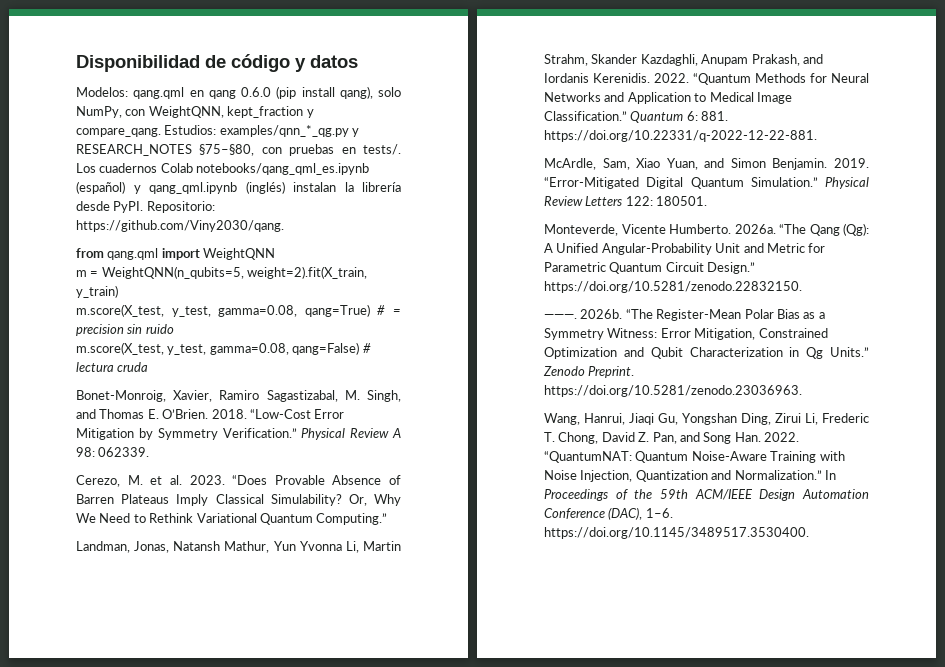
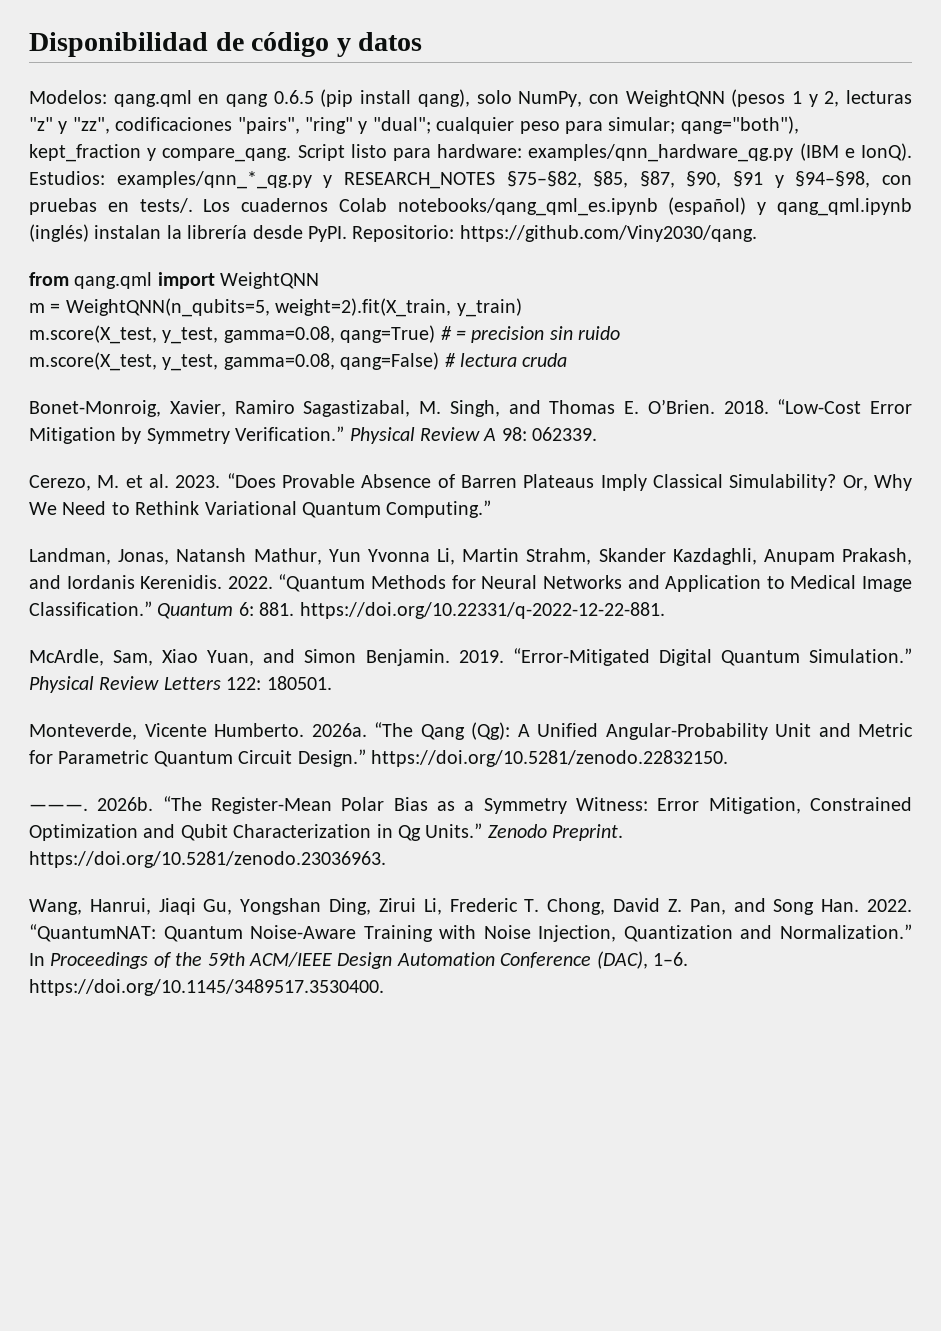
[241,87,271,97] 0.6.0 -> [273,90,314,104] 0.6.5
[148,106,314,118] [76,125,360,137] [76,144,255,156] WeightQNN, kept_fraction y compare_qang. Estudios: examples/qnn_*_qg.py y RESEARCH_NOTES §75–§80, -> [625,89,912,107] [29,116,799,134] [29,143,912,162] [29,171,871,189] WeightQNN (pesos 1 y 2, lecturas "z" y "zz", codificaciones "pairs", "ring" y "dual"; cualquier peso para simular; qang="both"), kept_fraction y compare_qang. Script listo para hardware: examples/qnn_hardware_qg.py (IBM e IonQ). Estudios: examples/qnn_*_qg.py y RESEARCH_NOTES §75–§82, §85, §87, §90, §91 y §94–§98,

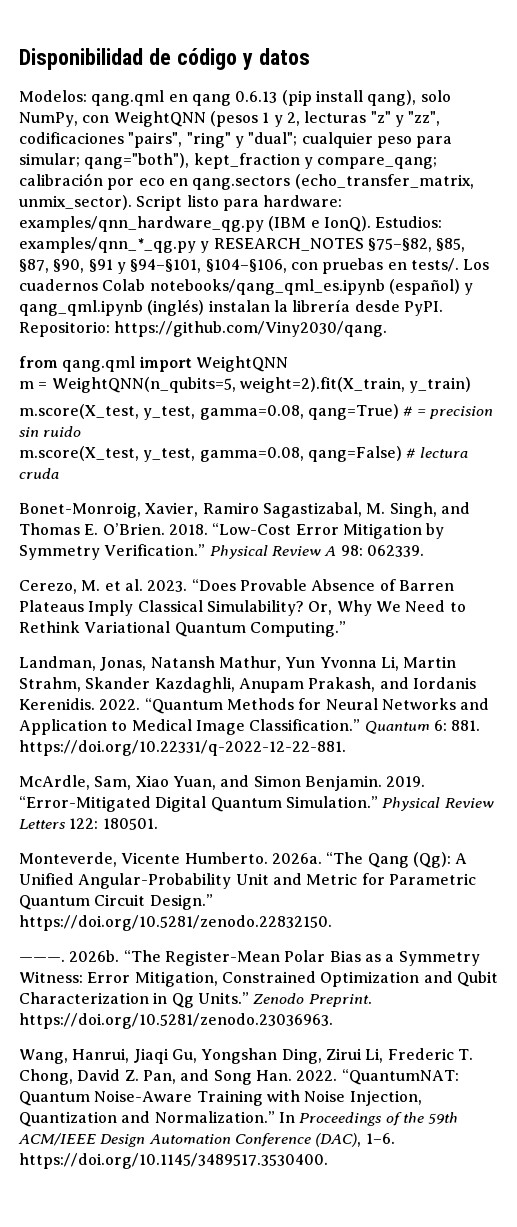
[273,90,314,104] 0.6.5 -> [235,91,278,103] 0.6.13
[162,148,292,162] compare_qang. -> [317,157,438,169] [19,173,474,190] [19,195,132,210] compare_qang; calibración por eco en qang.sectors (echo_transfer_matrix, unmix_sector).
[795,171,871,188] §94–§98, -> [130,259,287,273] §94–§101, §104–§106,

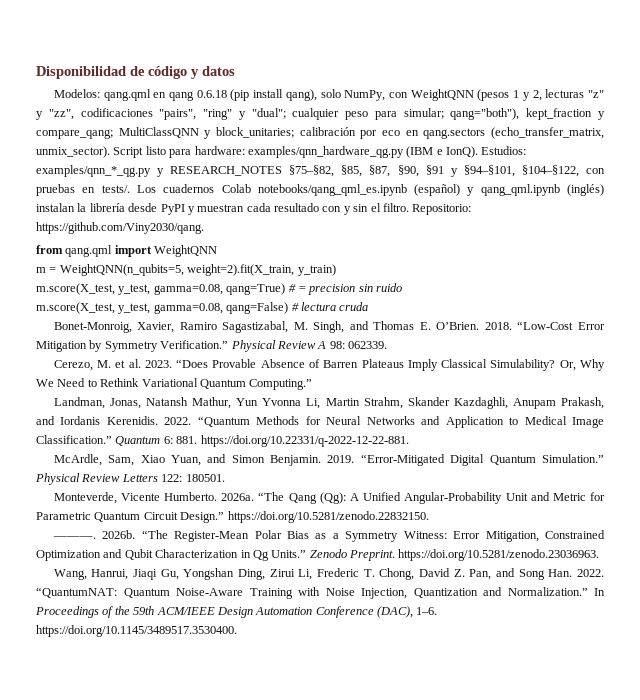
[235,91,278,103] 0.6.13 -> [196,90,227,98] 0.6.18
(438, 163) none -> [118,127,294,139] MultiClassQNN y block_unitaries;
[205,259,287,273] §104–§106, -> [521,165,579,177] §104–§122,
[403,301,443,316] PyPI. -> [160,203,409,215] PyPI y muestran cada resultado con y sin el filtro.

